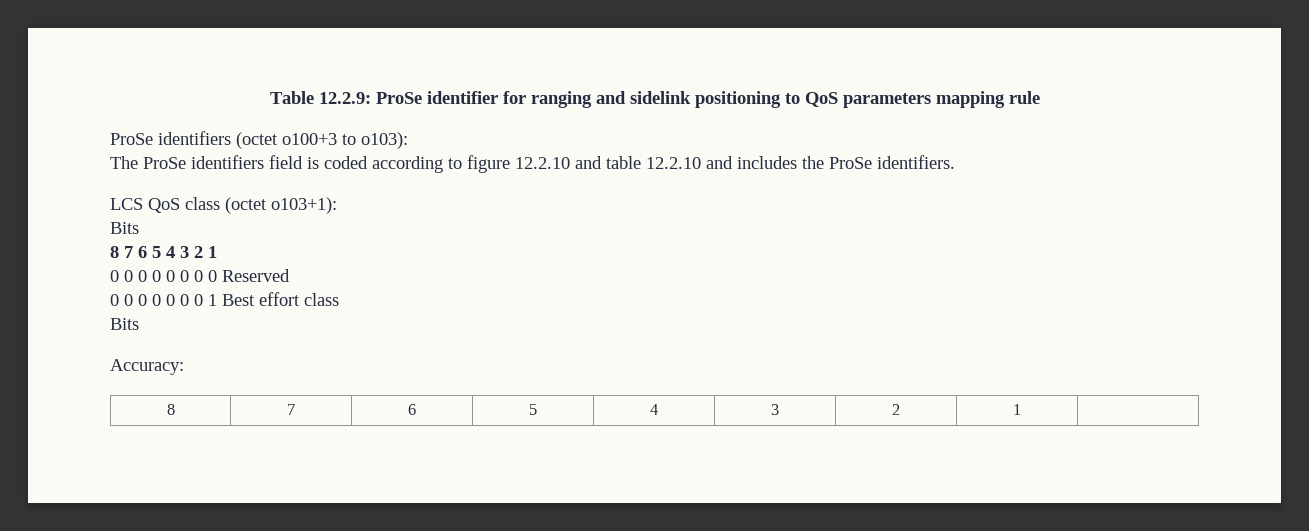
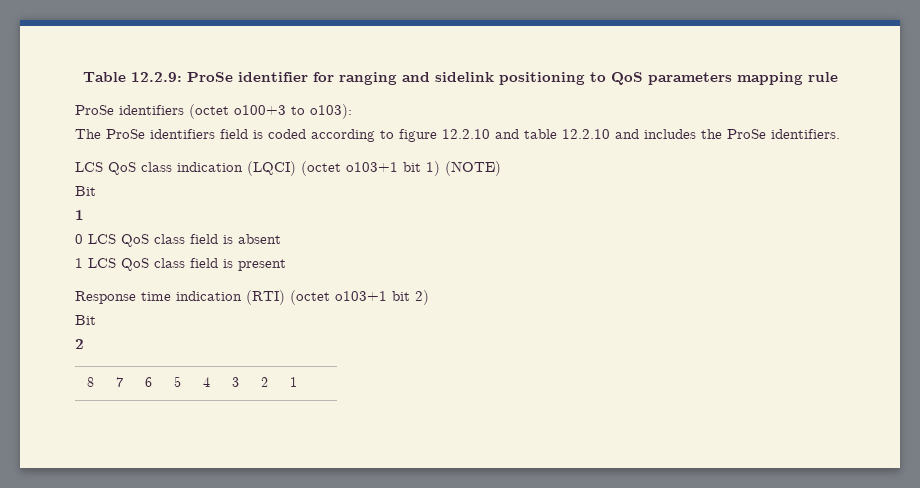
[225,197,337,214] [110,222,139,234] [110,246,217,258] [110,269,290,282] [110,292,339,306] [110,318,139,330] [110,359,184,375] (octet o103+1): // Bits // 8 7 6 5 4 3 2 1 // 0 0 0 0 0 0 0 0 Reserved // 0 0 0 0 0 0 0 1 Best effort class // Bits // Accuracy: -> [177,161,501,176] [75,186,96,196] [75,210,84,220] [75,234,281,247] [75,258,286,271] [75,290,429,305] [75,315,96,325] [75,339,84,349] indication (LQCI) (octet o103+1 bit 1) (NOTE) // Bit // 1 // 0 LCS QoS class field is absent // 1 LCS QoS class field is present // Response time indication (RTI) (octet o103+1 bit 2) // Bit // 2

